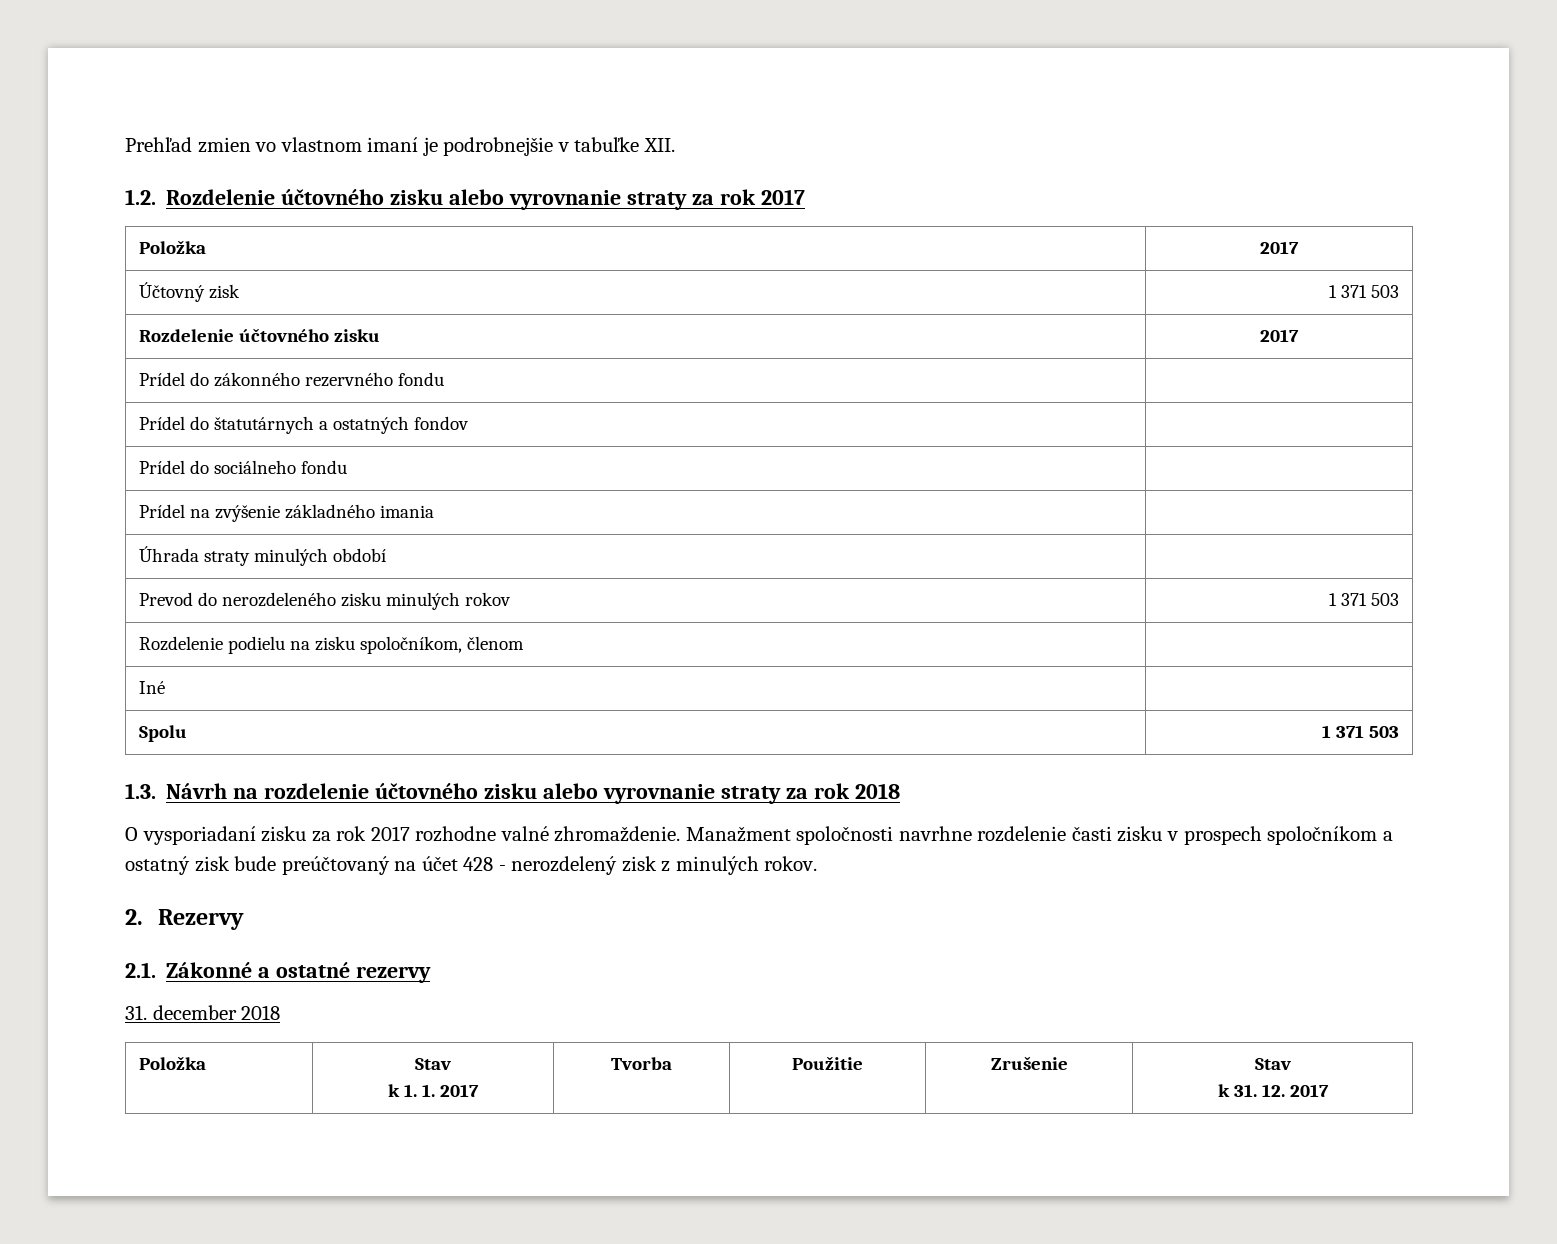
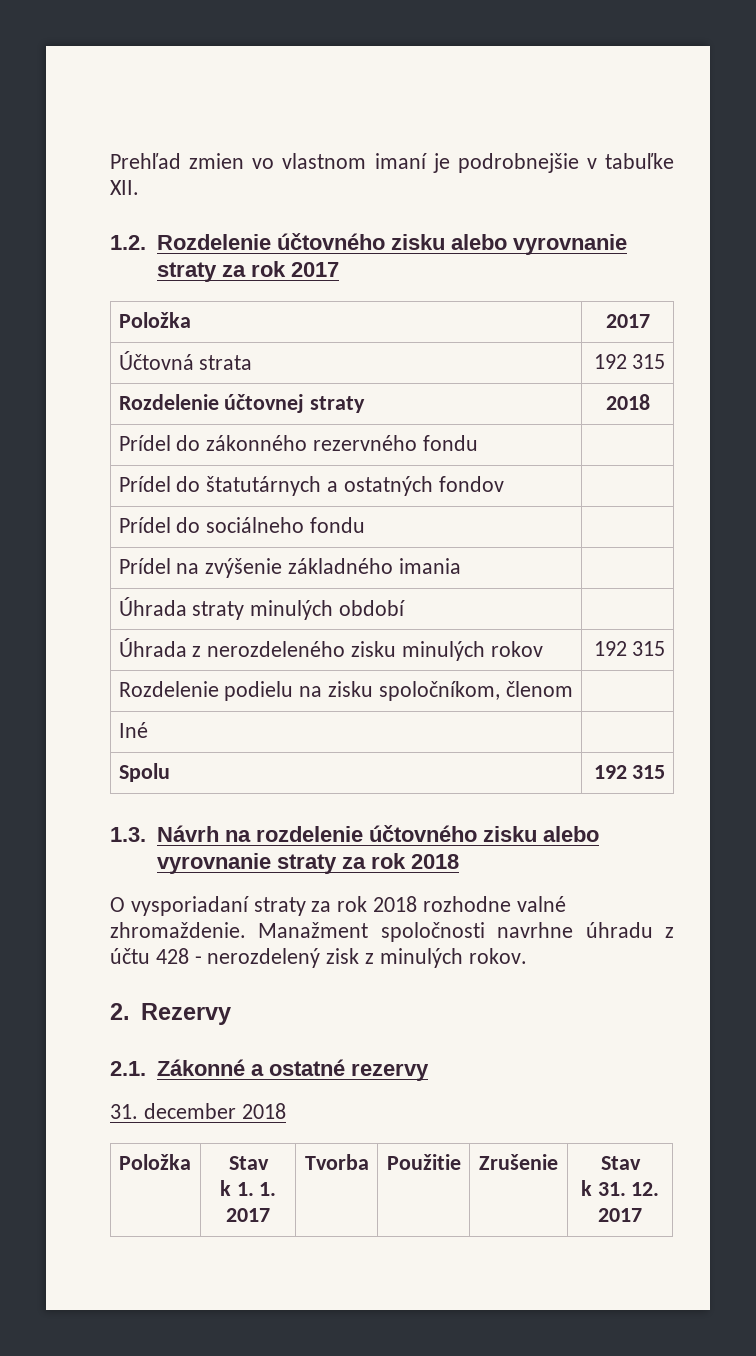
[139,282,241,302] [1328,285,1399,298] [139,328,381,342] [1260,329,1299,342] Účtovný zisk | 1 371 503 // Rozdelenie účtovného zisku | 2017 -> [118,351,253,370] [593,354,666,369] [118,394,366,413] [605,394,650,410] Účtovná strata | 192 315 // Rozdelenie účtovnej straty | 2018
[139,592,218,606] Prevod do -> [118,638,202,657] Úhrada z
[1328,593,1399,606] 1 371 503 -> [593,641,666,656] 192 315
[1321,725,1399,738] 1 371 503 -> [593,765,666,779] 192 315
[261,826,410,842] zisku za rok 2017 -> [253,896,418,916] straty za rok 2018
[977,826,1393,845] [125,856,458,875] rozdelenie časti zisku v prospech spoločníkom a ostatný zisk bude preúčtovaný na účet -> [585,922,674,938] [110,948,150,964] úhradu z účtu

